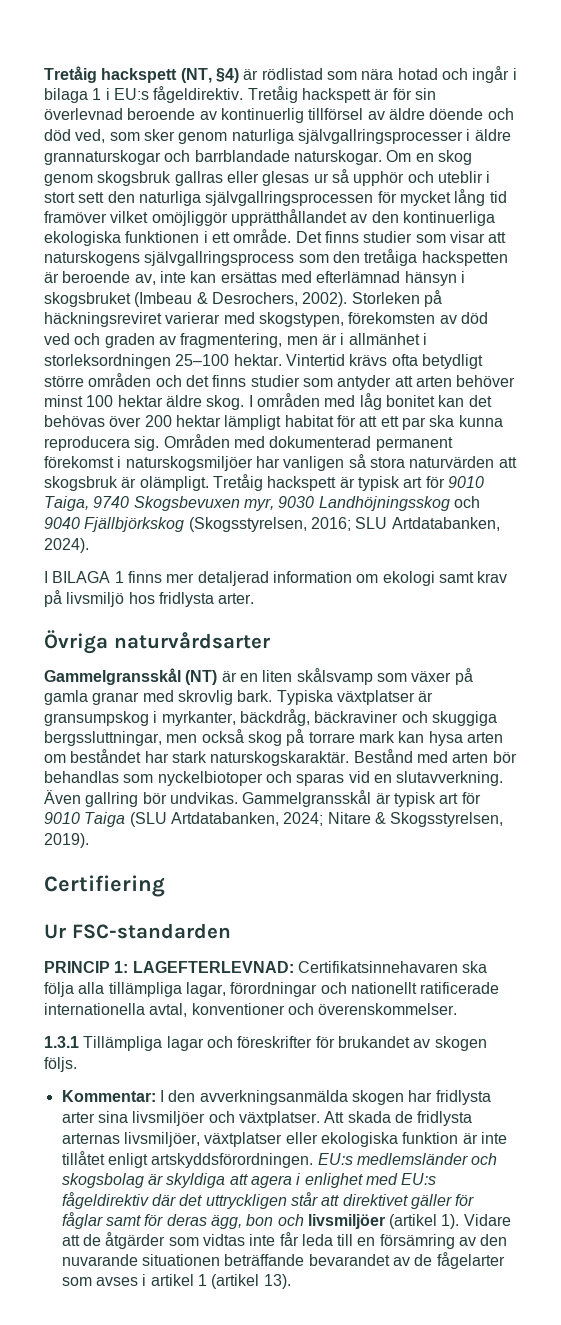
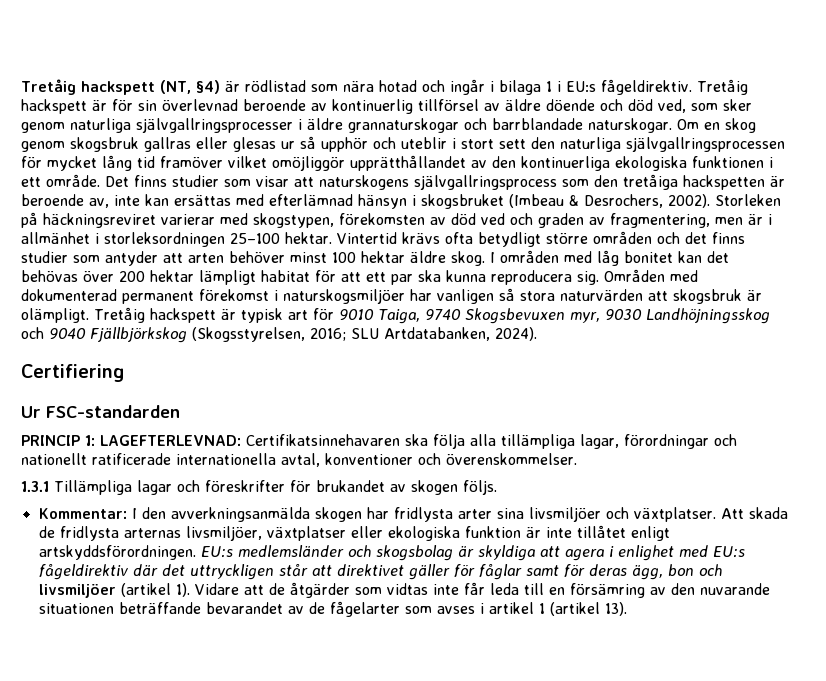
[44,571,508,586] [44,590,255,607] [44,630,270,654] [44,668,473,685] [44,690,434,705] [44,709,497,726] [44,729,503,746] [44,749,517,766] [44,771,504,786] [44,790,481,807] [44,812,504,827] [44,833,89,848] // I BILAGA 1 finns mer detaljerad information om ekologi samt krav på livsmiljö hos fridlysta arter. // Övriga naturvårdsarter // Gammelgransskål (NT) är en liten skålsvamp som växer på gamla granar med skrovlig bark. Typiska växtplatser är gransumpskog i myrkanter, bäckdråg, bäckraviner och skuggiga bergssluttningar, men också skog på torrare mark kan hysa arten om beståndet har stark naturskogskaraktär. Bestånd med arten bör behandlas som nyckelbiotoper och sparas vid en slutavverkning. Även gallring bör undvikas. Gammelgransskål är typisk art för 9010 Taiga (SLU Artdatabanken, 2024; Nitare & Skogsstyrelsen, 2019). -> (537, 334) none

